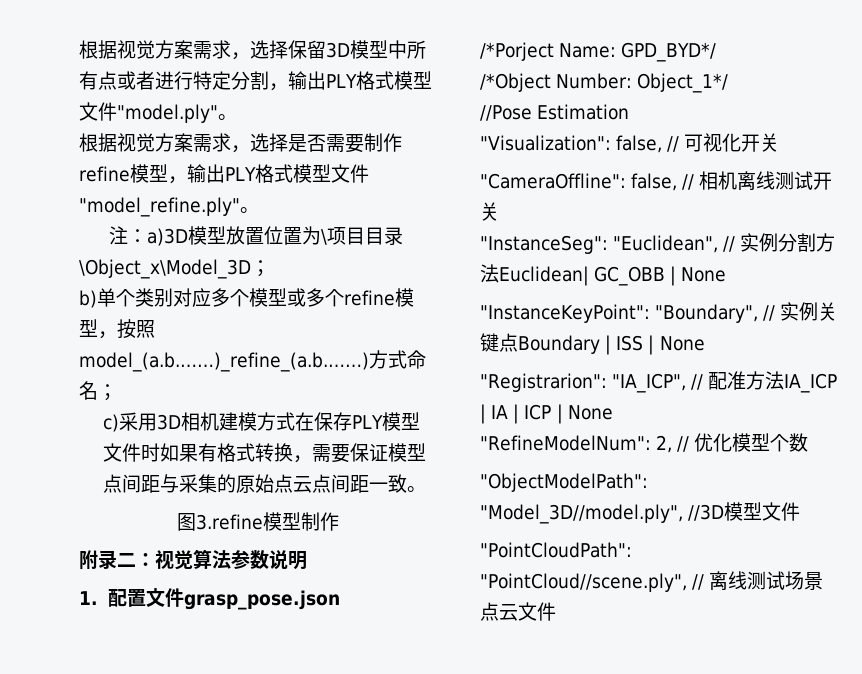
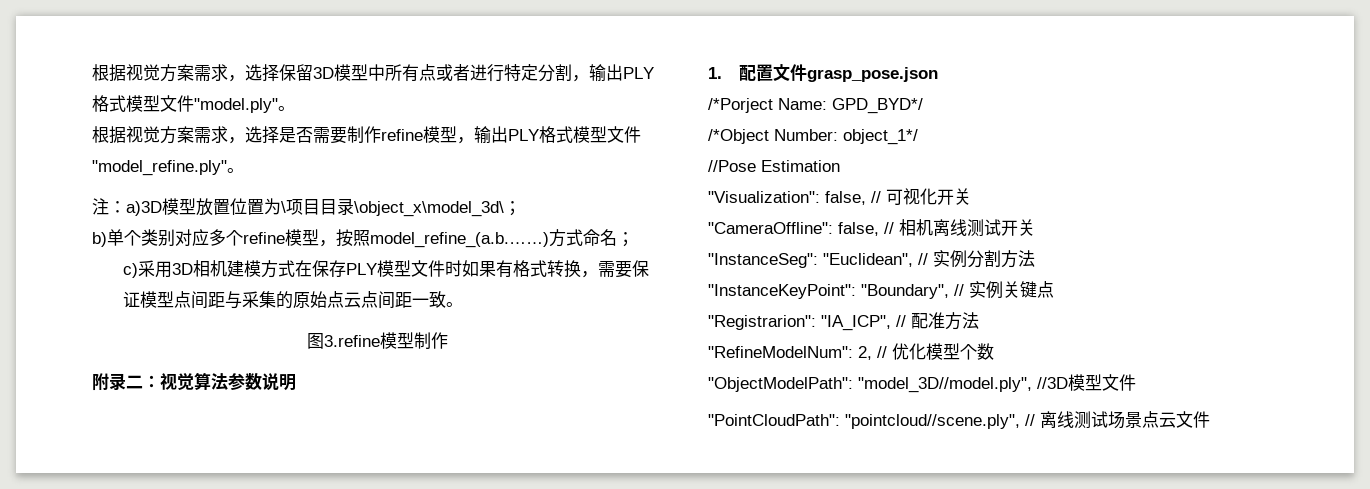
[79,259,251,279] \Object_x\Model_3D -> [354,201,504,217] \object_x\model_3d\
[249,288,344,307] 模型或多个 -> (243, 238) none
[79,352,369,372] model_(a.b.……)_refine_(a.b.……) -> [370,232,549,248] model_refine_(a.b.……)
[637,73,729,93] Object_1*/ -> [843,129,918,145] object_1*/
[499,266,727,286] Euclidean| GC_OBB | None -> (1035, 258) none
[518,335,705,355] Boundary | ISS | None -> (1054, 289) none
[784,373,838,393] [480,404,613,424] IA_ICP | IA | ICP | None -> (979, 320) none
[480,504,683,524] "Model_3D//model.ply", -> [858,377,1032,393] "model_3D//model.ply",
[480,573,687,592] "PointCloud//scene.ply", -> [845,414,1020,429] "pointcloud//scene.ply",

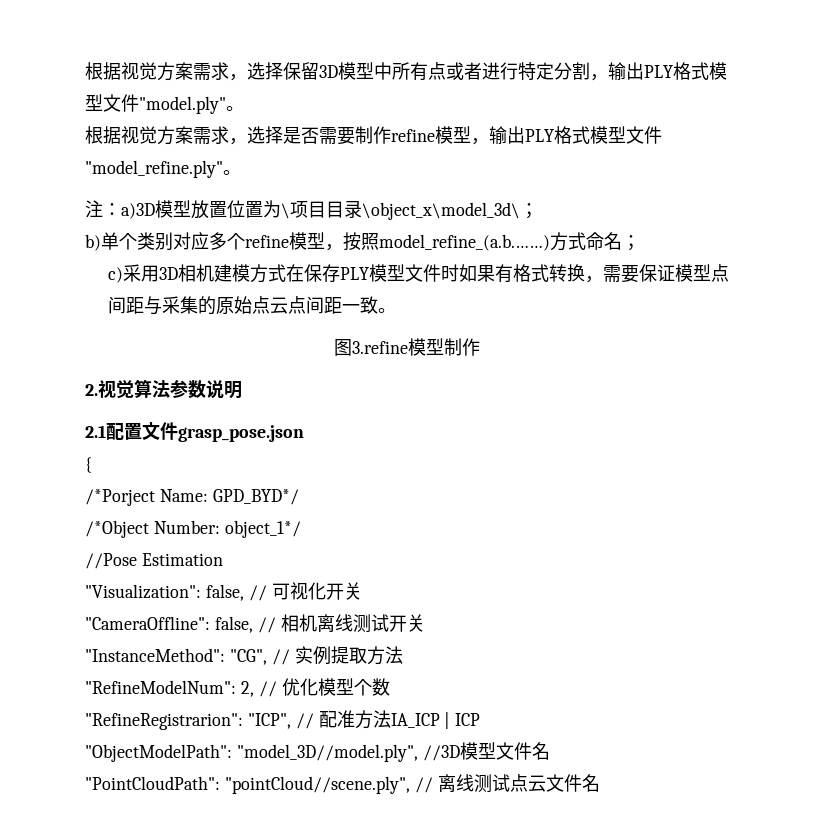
[92,373,160,391] 附录二： -> [85,384,98,396] 2.
[708,67,722,79] 1. -> [85,425,106,438] 2.1
(939, 74) none -> [85,457,92,473] // {
[708,250,1035,268] [708,281,1054,299] [708,312,945,331] "InstanceSeg": "Euclidean", // 实例分割方法 // "InstanceKeyPoint": "Boundary", // 实例关键点 // "Registrarion": "IA_ICP", // 配准 -> [85,646,367,665] "InstanceMethod": "CG", // 实例提取
(994, 351) none -> [85,710,481,730] // "RefineRegistrarion": "ICP", // 配准方法IA_ICP | ICP
(1136, 382) none -> [531,742,550,760] 名
[845,414,1020,429] "pointcloud//scene.ply", -> [224,776,410,794] "pointCloud//scene.ply",
[1108,411,1142,429] 场景 -> (510, 783) none
(1210, 419) none -> [581,774,600,792] 名

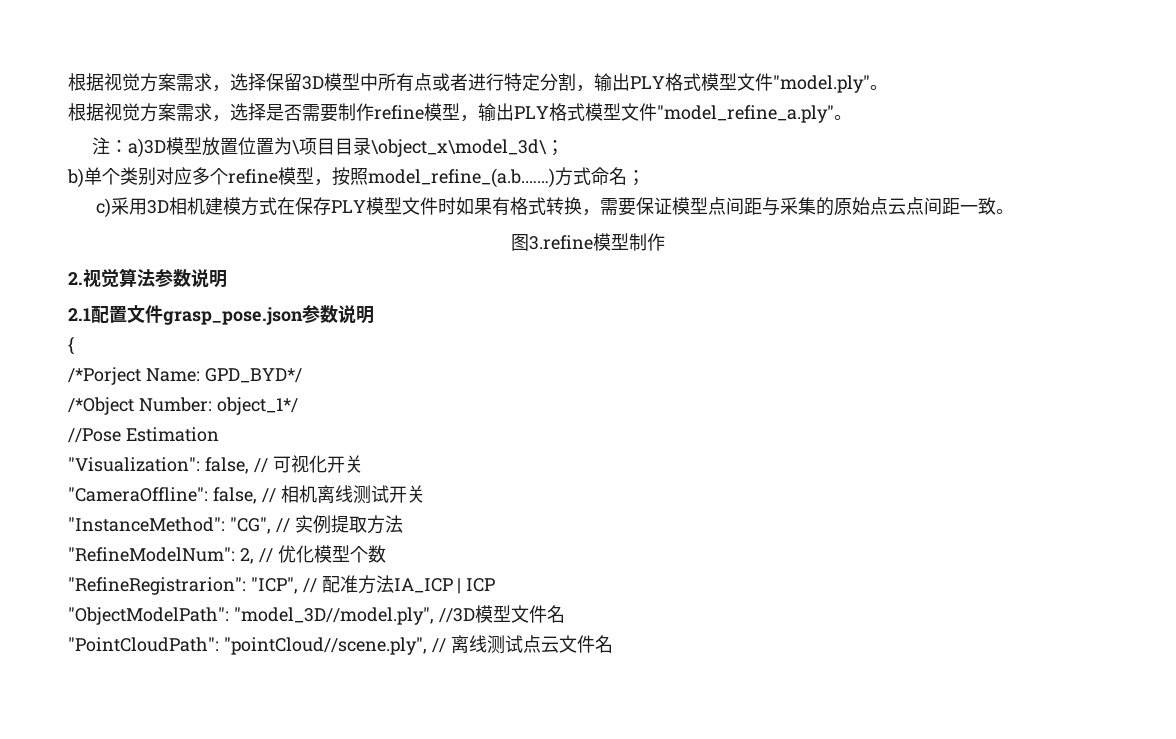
[85,160,223,178] "model_refine.ply" -> [657,105,834,123] "model_refine_a.ply"
(304, 433) none -> [302,305,374,324] 参数说明

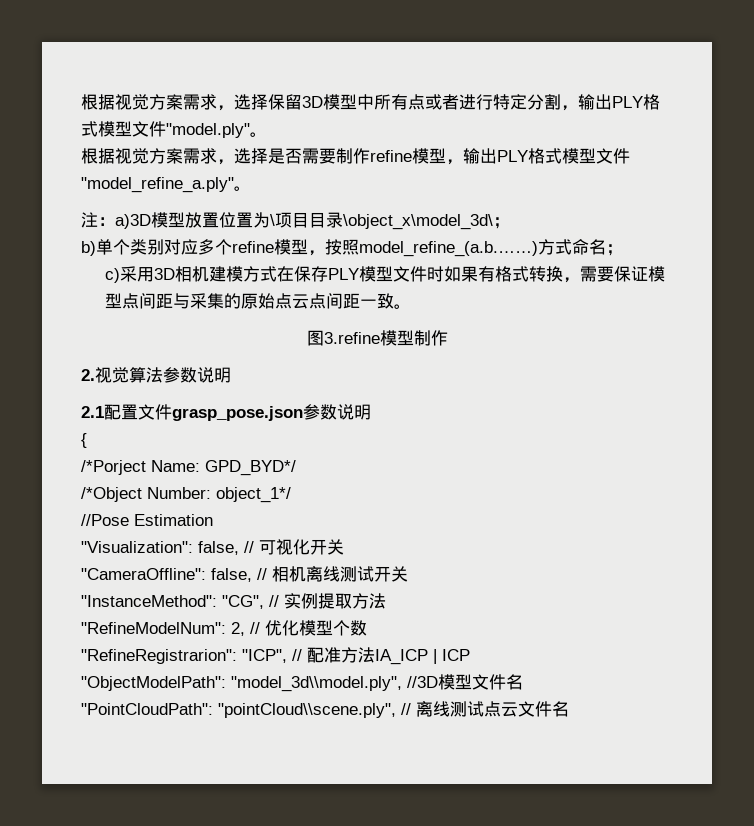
[233,607,434,625] "model_3D//model.ply", -> [231,676,402,692] "model_3d\\model.ply",
[223,637,427,655] "pointCloud//scene.ply", -> [218,703,396,718] "pointCloud\\scene.ply",

